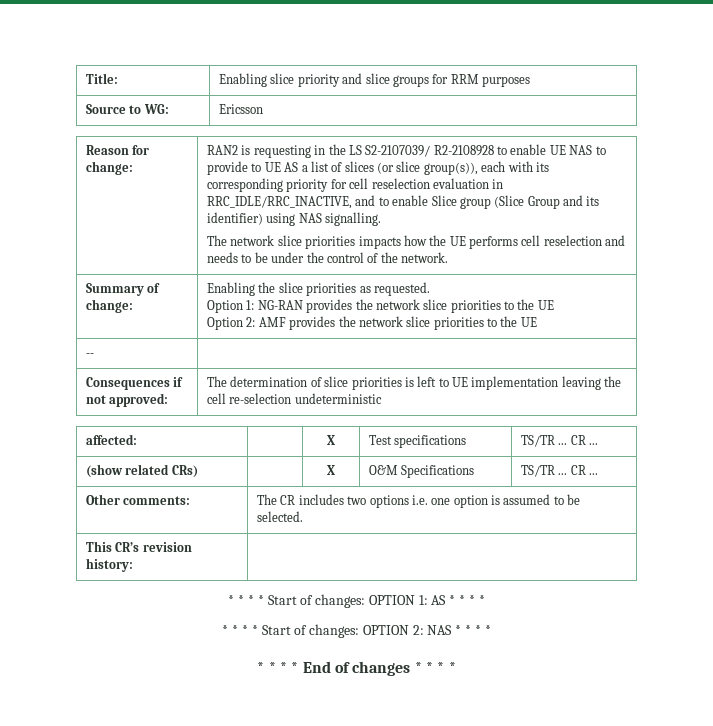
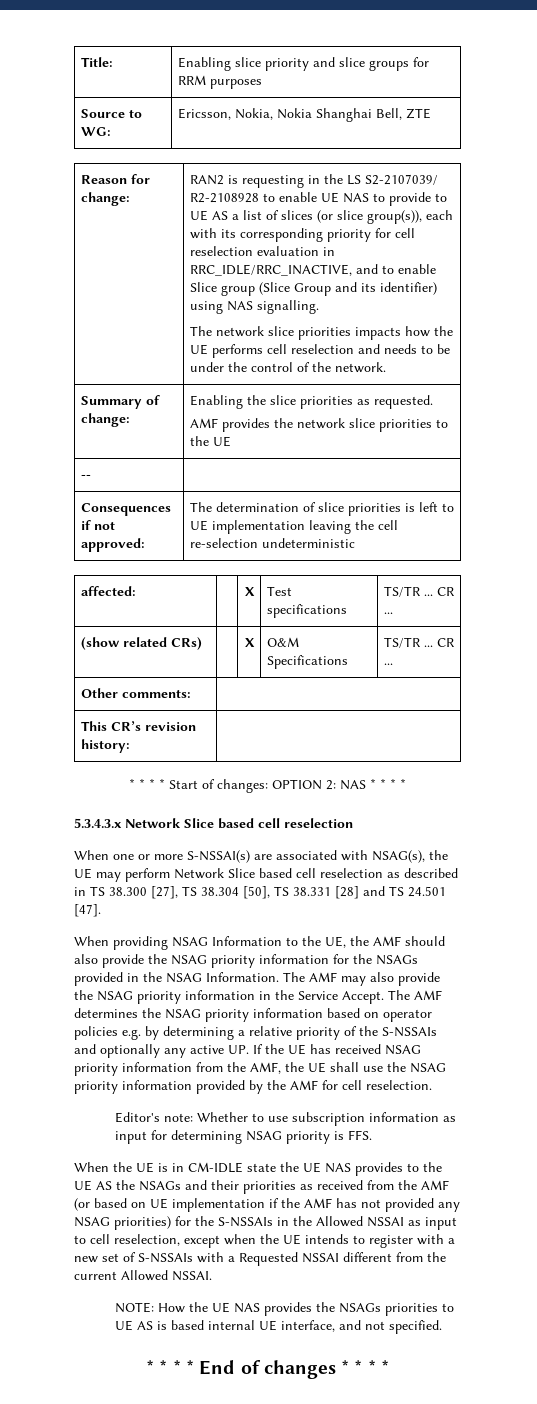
[219,104,264,114] Ericsson -> [177,108,431,122] Ericsson, Nokia, Nokia Shanghai Bell, ZTE
[207,299,554,313] [207,317,256,330] Option 1: NG-RAN provides the network slice priorities to the UE // Option 2: -> (433, 402) none
[257,494,581,508] [257,511,304,522] [86,541,192,552] [86,558,134,572] [228,594,485,608] The CR includes two options i.e. one option is assumed to be selected. // This CR’s revision history: | // * * * * Start of changes: OPTION 1: AS * * * * -> [80,721,196,731] [80,739,130,753] // This CR’s revision history: |
(491, 630) none -> [74,818,353,829] [74,850,448,863] [74,868,458,882] [74,886,446,899] [74,904,101,917] [74,936,445,950] [74,954,418,968] [74,972,440,986] [74,990,442,1004] [74,1008,432,1022] [74,1026,437,1040] [74,1044,421,1058] [74,1062,446,1076] [74,1080,432,1094] [115,1112,457,1126] [115,1130,373,1144] [74,1162,442,1176] [74,1180,449,1194] [74,1198,460,1212] [74,1216,457,1230] [74,1234,455,1248] [74,1252,446,1266] [74,1270,212,1281] [115,1302,455,1316] [115,1320,443,1334] // 5.3.4.3.x Network Slice based cell reselection // When one or more S-NSSAI(s) are associated with NSAG(s), the UE may perform Network Slice based cell reselection as described in TS 38.300 [27], TS 38.304 [50], TS 38.331 [28] and TS 24.501 [47]. // When providing NSAG Information to the UE, the AMF should also provide the NSAG priority information for the NSAGs provided in the NSAG Information. The AMF may also provide the NSAG priority information in the Service Accept. The AMF determines the NSAG priority information based on operator policies e.g. by determining a relative priority of the S-NSSAIs and optionally any active UP. If the UE has received NSAG priority information from the AMF, the UE shall use the NSAG priority information provided by the AMF for cell reselection. // Editor's note: Whether to use subscription information as input for determining NSAG priority is FFS. // When the UE is in CM-IDLE state the UE NAS provides to the UE AS the NSAGs and their priorities as received from the AMF (or based on UE implementation if the AMF has not provided any NSAG priorities) for the S-NSSAIs in the Allowed NSSAI as input to cell reselection, except when the UE intends to register with a new set of S-NSSAIs with a Requested NSSAI different from the current Allowed NSSAI. // NOTE: How the UE NAS provides the NSAGs priorities to UE AS is based internal UE interface, and not specified.

